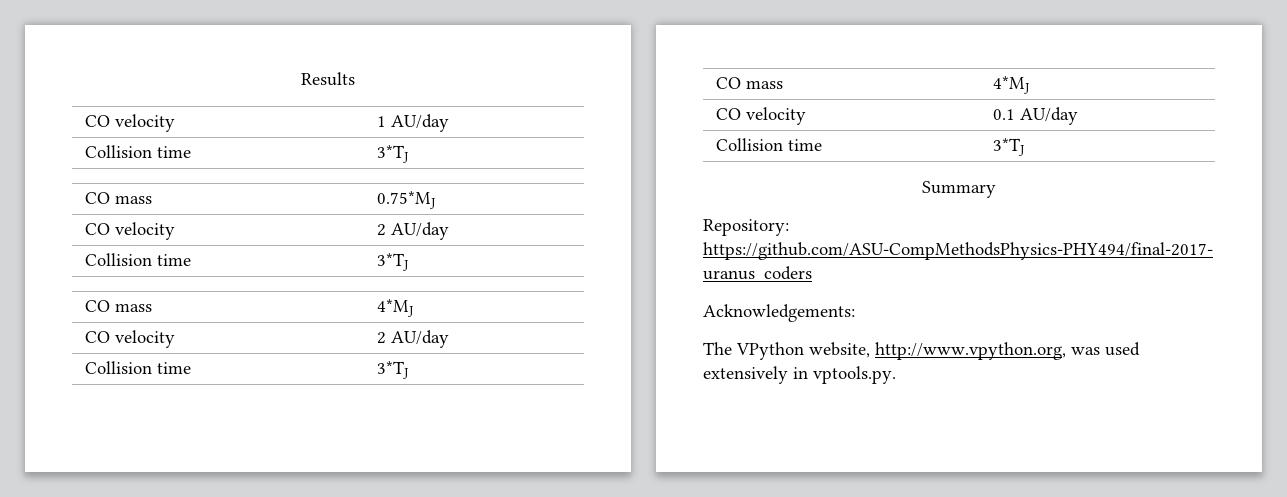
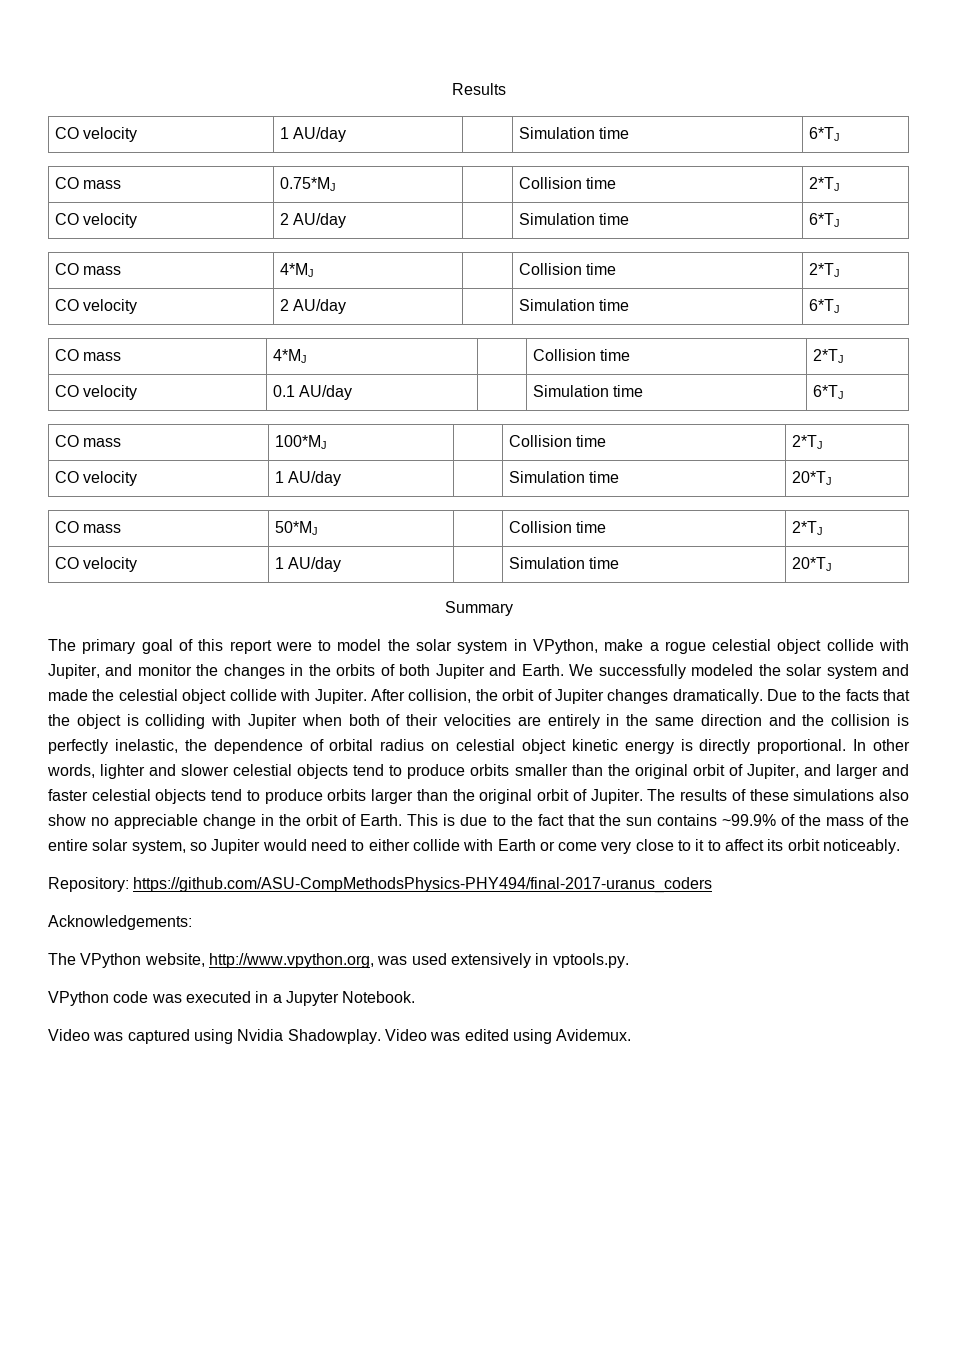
[84,145,191,158] [376,145,409,163] // Collision time | 3*TJ -> [518,127,630,139] [808,127,840,141] | | Simulation time | 6*TJ
[84,222,175,240] [376,222,449,240] [84,253,191,266] [376,253,409,271] [84,300,152,312] [376,299,414,317] [84,330,175,348] [376,330,449,348] [84,361,191,374] [376,361,409,379] [715,77,783,89] [992,76,1030,94] // CO velocity | 2 AU/day // Collision time | 3*TJ // CO mass | 4*MJ // CO velocity | 2 AU/day // Collision time | 3*TJ // CO mass | 4*MJ -> [518,177,617,189] [808,177,840,191] [54,213,138,228] [279,213,347,228] [518,213,630,225] [808,213,840,227] [54,263,122,275] [279,263,314,277] [518,263,617,275] [808,263,840,277] [54,299,138,314] [279,299,347,314] [518,299,630,311] [808,299,840,313] [54,349,122,361] [272,349,307,363] [532,349,631,361] [812,349,844,363] | | Collision time | 2*TJ // CO velocity | 2 AU/day | | Simulation time | 6*TJ // CO mass | 4*MJ | | Collision time | 2*TJ // CO velocity | 2 AU/day | | Simulation time | 6*TJ // CO mass | 4*MJ | | Collision time | 2*TJ
[715,138,822,151] [992,138,1025,156] [922,181,996,198] // Collision time | 3*TJ // Summary -> [532,385,644,397] [812,385,844,399] [54,435,122,447] [274,435,327,449] [508,435,607,447] [791,435,823,449] [54,471,138,486] [274,471,342,486] [508,471,620,483] [791,471,832,485] [54,521,122,533] [274,521,318,535] [508,521,607,533] [791,521,823,535] [54,557,138,572] [274,557,342,572] [508,557,620,569] [791,557,832,571] [444,601,513,616] [48,639,909,654] [48,664,910,679] [48,689,911,704] [48,714,909,729] [48,739,910,754] [47,764,910,779] [48,789,909,804] [48,814,909,829] [48,839,901,854] | | Simulation time | 6*TJ // CO mass | 100*MJ | | Collision time | 2*TJ // CO velocity | 1 AU/day | | Simulation time | 20*TJ // CO mass | 50*MJ | | Collision time | 2*TJ // CO velocity | 1 AU/day | | Simulation time | 20*TJ // Summary // The primary goal of this report were to model the solar system in VPython, make a rogue celestial object collide with Jupiter, and monitor the changes in the orbits of both Jupiter and Earth. We successfully modeled the solar system and made the celestial object collide with Jupiter. After collision, the orbit of Jupiter changes dramatically. Due to the facts that the object is colliding with Jupiter when both of their velocities are entirely in the same direction and the collision is perfectly inelastic, the dependence of orbital radius on celestial object kinetic energy is directly proportional. In other words, lighter and slower celestial objects tend to produce orbits smaller than the original orbit of Jupiter, and larger and faster celestial objects tend to produce orbits larger than the original orbit of Jupiter. The results of these simulations also show no appreciable change in the orbit of Earth. This is due to the fact that the sun contains ~99.9% of the mass of the entire solar system, so Jupiter would need to either collide with Earth or come very close to it to affect its orbit noticeably.
(896, 375) none -> [48,991,416,1006] [48,1029,632,1044] // VPython code was executed in a Jupyter Notebook. // Video was captured using Nvidia Shadowplay. Video was edited using Avidemux.

